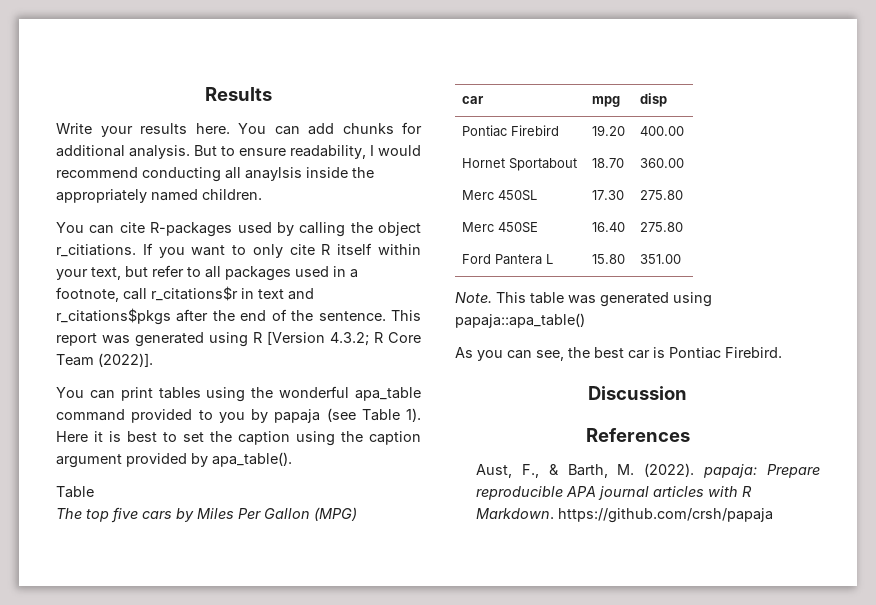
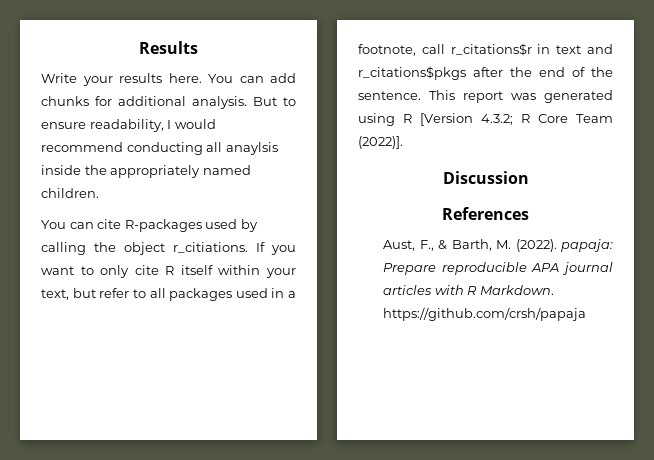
[56,386,421,402] [56,408,421,423] [56,431,421,446] [56,452,292,468] [56,486,94,498] [56,507,357,523] [462,96,485,104] [592,96,621,107] [640,93,668,107] [462,125,560,137] [592,125,626,136] [640,126,685,136] [462,158,578,171] [592,158,625,168] [640,158,685,168] [462,190,538,201] [592,190,625,200] [640,190,684,200] [462,222,539,233] [592,222,626,232] [640,222,684,232] [462,254,554,265] [592,254,626,264] [640,254,682,264] [455,292,712,307] [455,313,585,328] [455,347,782,361] // You can print tables using the wonderful apa_table command provided to you by papaja (see Table 1). Here it is best to set the caption using the caption argument provided by apa_table(). // Table // The top five cars by Miles Per Gallon (MPG) // car | mpg | disp // Pontiac Firebird | 19.20 | 400.00 // Hornet Sportabout | 18.70 | 360.00 // Merc 450SL | 17.30 | 275.80 // Merc 450SE | 16.40 | 275.80 // Ford Pantera L | 15.80 | 351.00 // Note. This table was generated using papaja::apa_table() // As you can see, the best car is Pontiac Firebird. -> (403, 142) none

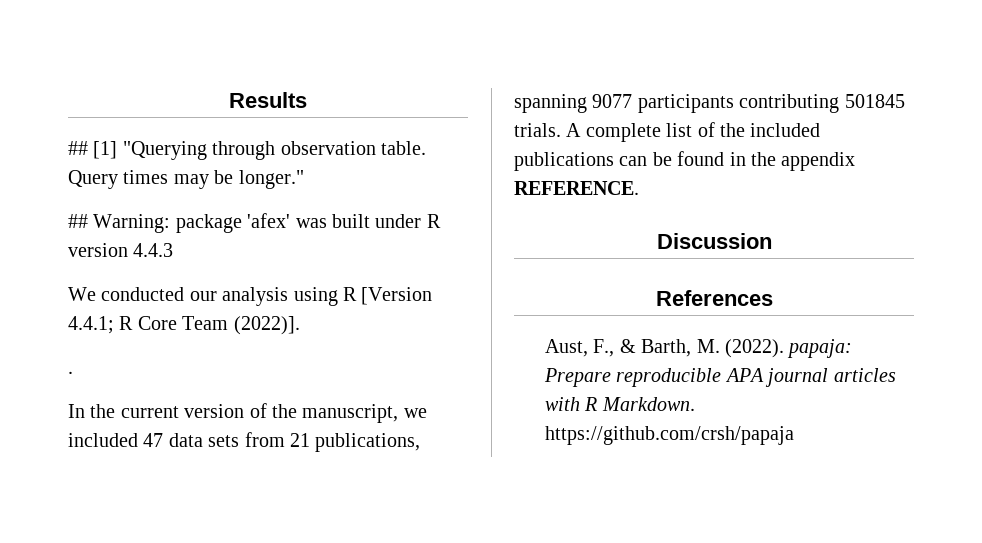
[41,73,296,86] [41,96,296,109] [41,119,216,132] [41,142,278,155] [41,165,251,178] [41,188,99,198] [41,219,258,232] [41,242,296,255] [41,265,296,278] [41,288,296,301] [358,43,613,56] [358,66,613,80] [358,90,613,103] Write your results here. You can add chunks for additional analysis. But to ensure readability, I would recommend conducting all anaylsis inside the appropriately named children. // You can cite R-packages used by calling the object r_citiations. If you want to only cite R itself within your text, but refer to all packages used in a footnote, call r_citations$r in text and r_citations$pkgs after the end of the sentence. This report was generated -> [68,141,426,160] [68,170,304,189] [68,213,441,233] [68,243,174,257] [68,287,289,306] ## [1] "Querying through observation table. Query times may be longer." // ## Warning: package 'afex' was built under R version 4.4.3 // We conducted our analysis
[481,114,513,125] 4.3.2; -> [68,316,114,334] 4.4.1;
(403, 142) none -> [68,371,73,374] [68,403,427,423] [68,432,421,452] [514,94,905,113] [514,122,821,142] [514,151,856,171] [514,181,639,195] // . // In the current version of the manuscript, we included 47 data sets from 21 publications, spanning 9077 participants contributing 501845 trials. A complete list of the included publications can be found in the appendix REFERENCE.

